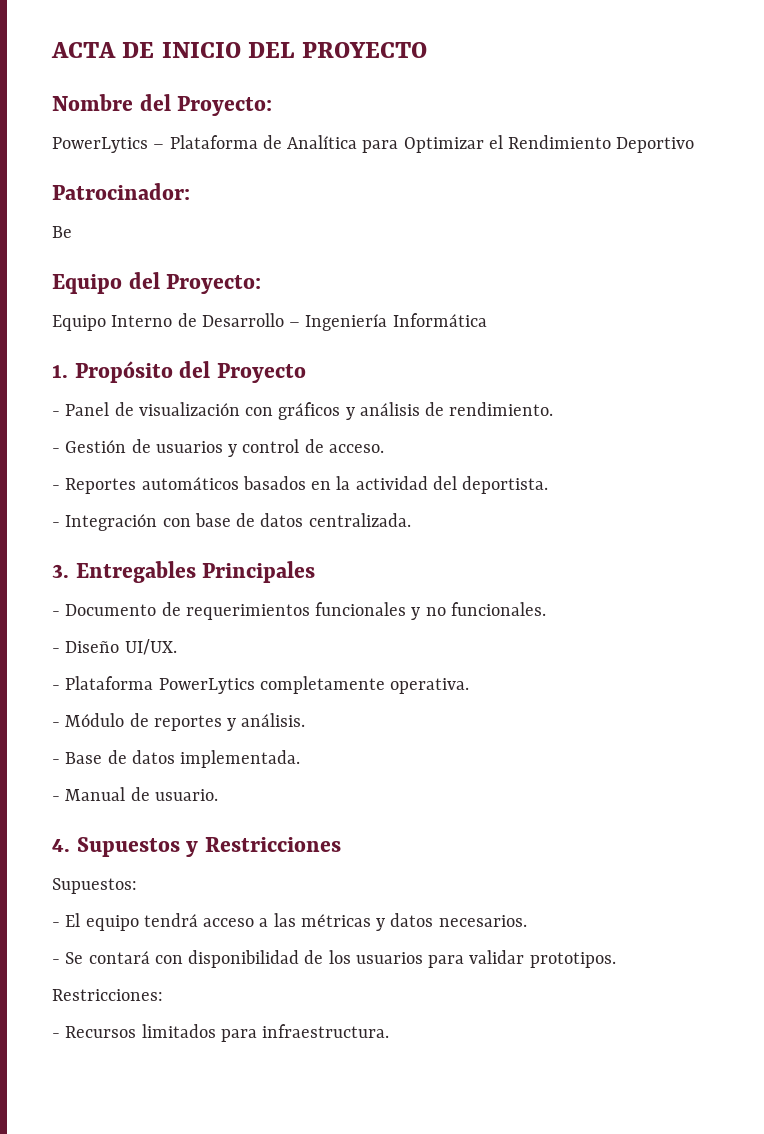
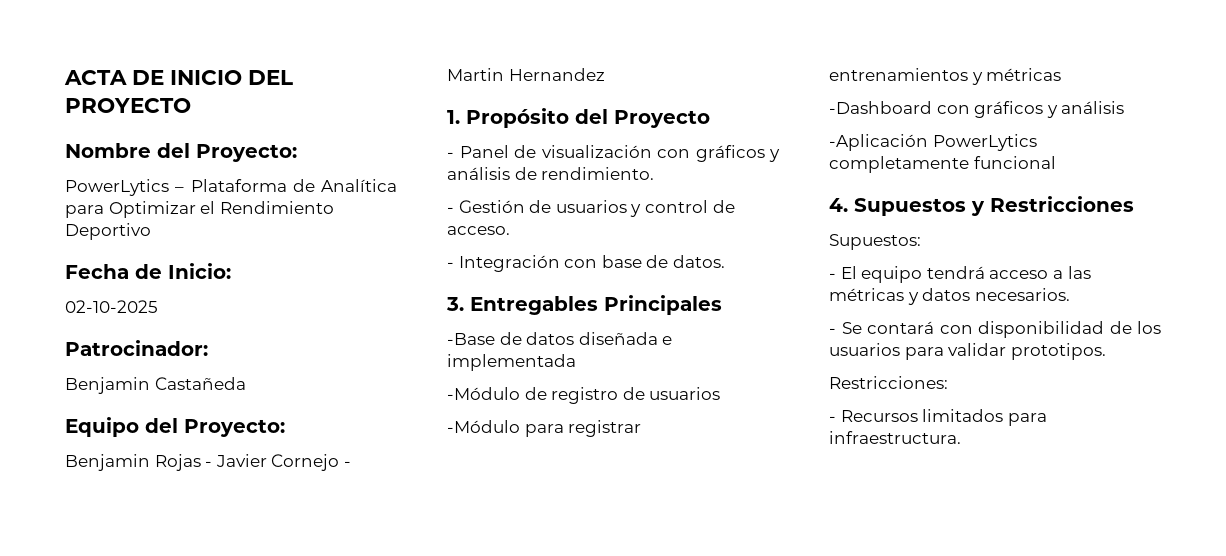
(695, 145) none -> [65,263,231,279] [65,300,158,313] // Fecha de Inicio: // 02-10-2025
[52,226,72,238] Be -> [65,377,246,394] Benjamin Castañeda
[52,313,487,331] Equipo Interno de Desarrollo – Ingeniería Informática -> [65,454,351,471] [447,68,605,81] Benjamin Rojas - Javier Cornejo - Martin Hernandez
[52,476,549,494] // - Reportes automáticos basados en la actividad del deportista. -> (510, 230) none
[260,513,411,527] datos centralizada. -> [672,255,725,268] datos.
[52,602,546,620] [52,639,177,655] [52,676,470,694] [52,713,306,731] [52,750,301,768] [52,787,218,801] - Documento de requerimientos funcionales y no funcionales. // - Diseño UI/UX. // - Plataforma PowerLytics completamente operativa. // - Módulo de reportes y análisis. // - Base de datos implementada. // - Manual de usuario. -> [447,332,673,345] [447,354,576,371] [447,387,721,404] [447,420,642,437] [829,68,1062,85] [829,101,1125,118] [829,134,1037,151] [829,156,1056,173] -Base de datos diseñada e implementada // -Módulo de registro de usuarios // -Módulo para registrar entrenamientos y métricas // -Dashboard con gráficos y análisis // -Aplicación PowerLytics completamente funcional

